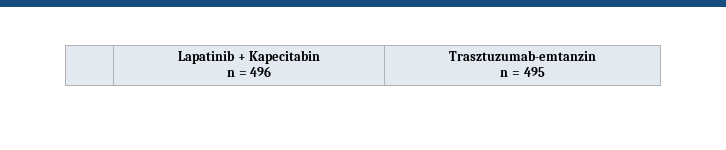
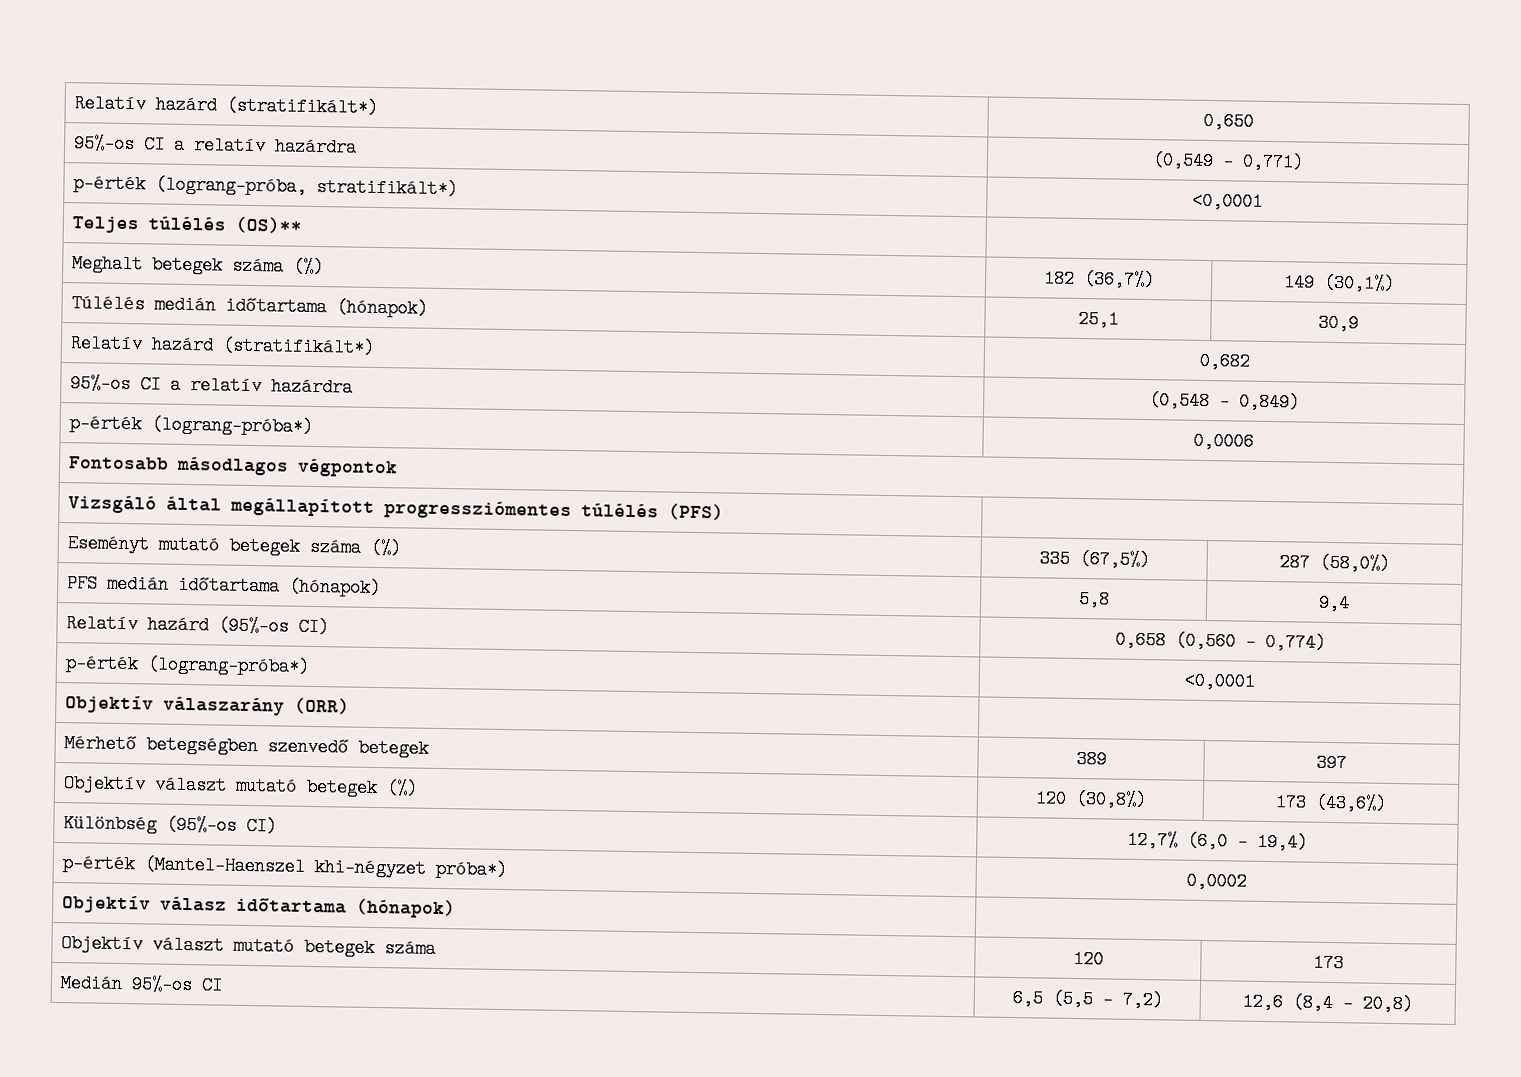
[177,50,321,64] [226,66,272,77] [449,50,596,61] [500,67,545,77] | Lapatinib + Kapecitabin // n = 496 | Trasztuzumab-emtanzin // n = 495 -> [74,94,379,117] [1203,111,1254,131] [73,134,358,157] [1152,151,1304,172] [73,174,459,199] [1192,191,1263,211] [72,216,303,234] [72,254,325,277] [1042,269,1155,290] [1283,273,1395,293] [71,294,429,318] [1077,309,1119,329] [1318,313,1359,333] [70,334,376,357] [1199,351,1250,371] [70,374,354,397] [1149,391,1300,412] [69,414,314,436] [1193,431,1254,451] [69,456,399,478] [68,495,725,521] [67,534,402,558] [1038,549,1150,570] [1279,553,1390,573] [67,574,382,598] [1077,589,1110,609] [1318,593,1350,613] [66,614,330,637] [1115,630,1326,652] [65,654,311,676] [1184,671,1255,691] [65,695,351,716] [64,734,430,758] [1075,749,1107,769] [1316,753,1347,773] [63,774,419,798] [1034,789,1147,810] [1275,793,1387,813] [63,814,278,836] [1127,830,1308,852] [62,854,508,880] [1186,871,1247,891] [62,895,457,919] [61,934,437,958] [1072,949,1104,969] [1313,953,1344,973] [60,974,224,995] [1011,989,1163,1010] [1242,992,1413,1014] Relatív hazárd (stratifikált*) | 0,650 // 95%-os CI a relatív hazárdra | (0,549 – 0,771) // p-érték (lograng-próba, stratifikált*) | <0,0001 // Teljes túlélés (OS)** | // Meghalt betegek száma (%) | 182 (36,7%) | 149 (30,1%) // Túlélés medián időtartama (hónapok) | 25,1 | 30,9 // Relatív hazárd (stratifikált*) | 0,682 // 95%-os CI a relatív hazárdra | (0,548 – 0,849) // p-érték (lograng-próba*) | 0,0006 // Fontosabb másodlagos végpontok // Vizsgáló által megállapított progressziómentes túlélés (PFS) | // Eseményt mutató betegek száma (%) | 335 (67,5%) | 287 (58,0%) // PFS medián időtartama (hónapok) | 5,8 | 9,4 // Relatív hazárd (95%-os CI) | 0,658 (0,560 – 0,774) // p-érték (lograng-próba*) | <0,0001 // Objektív válaszarány (ORR) | // Mérhető betegségben szenvedő betegek | 389 | 397 // Objektív választ mutató betegek (%) | 120 (30,8%) | 173 (43,6%) // Különbség (95%-os CI) | 12,7% (6,0 – 19,4) // p-érték (Mantel-Haenszel khi-négyzet próba*) | 0,0002 // Objektív válasz időtartama (hónapok) | // Objektív választ mutató betegek száma | 120 | 173 // Medián 95%-os CI | 6,5 (5,5 – 7,2) | 12,6 (8,4 – 20,8)

